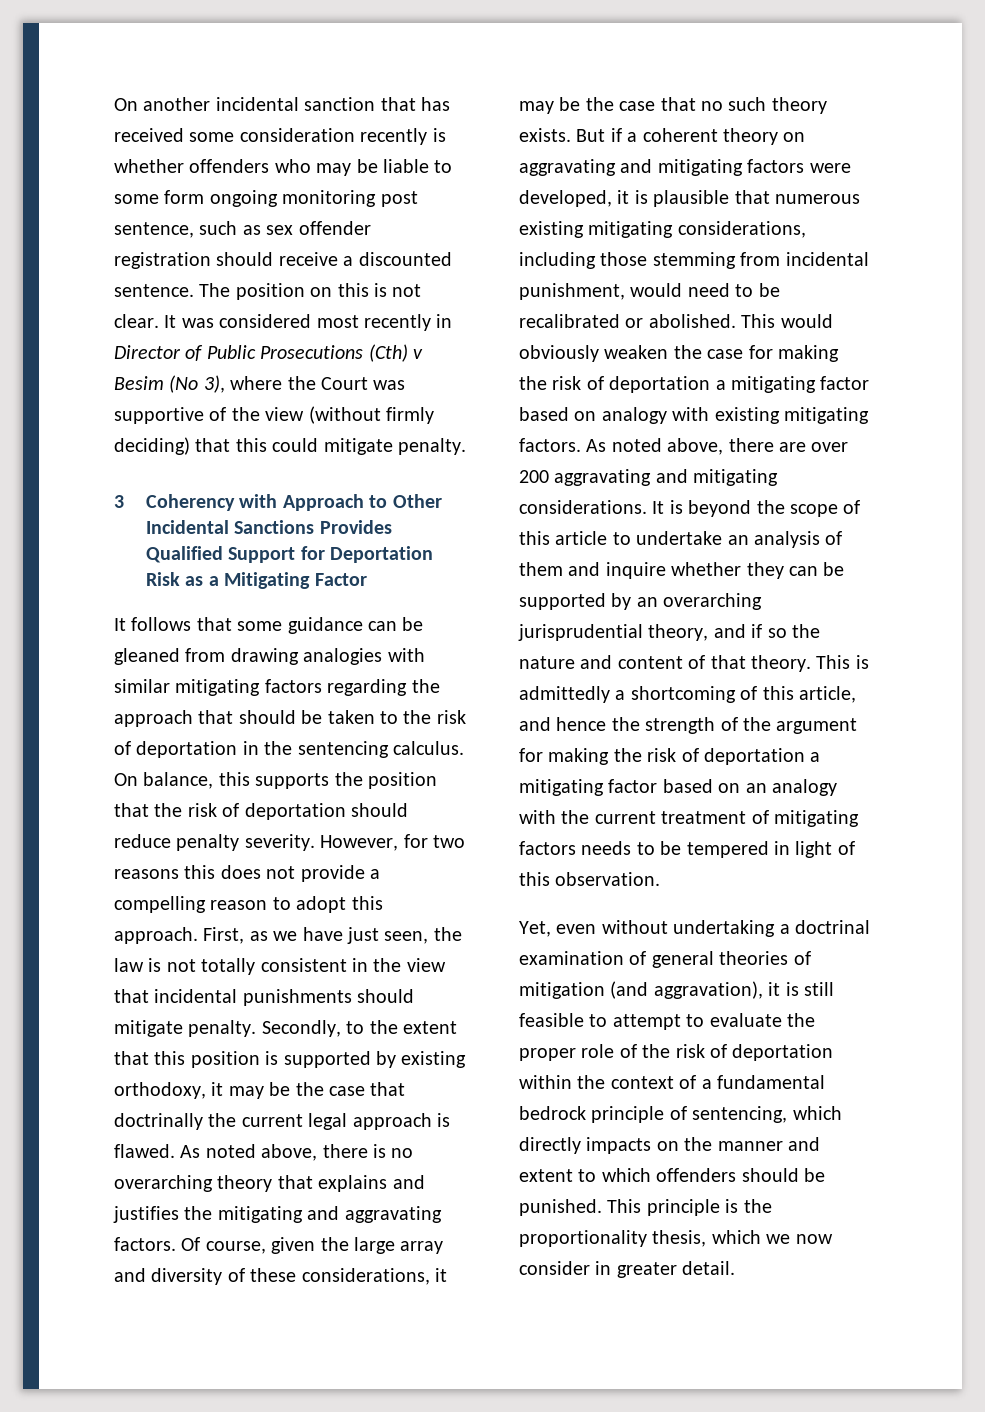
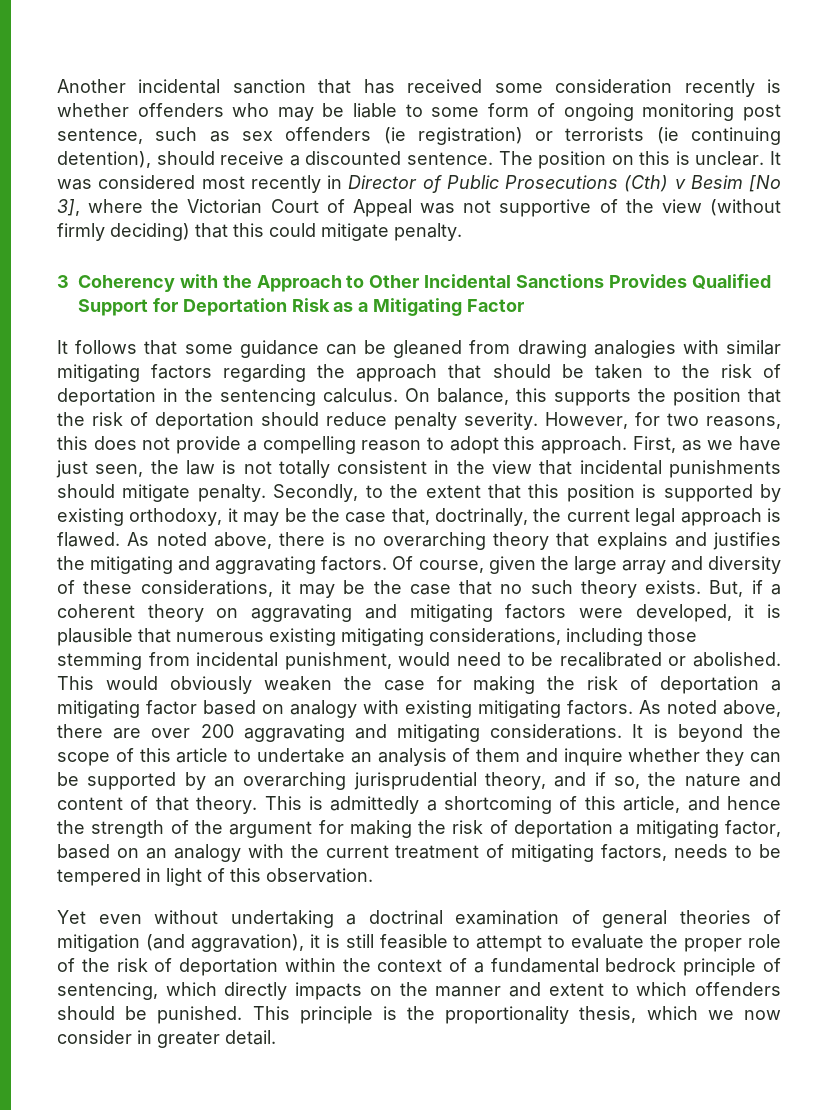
[114,97,211,111] On another -> [57,79,126,93] Another
(205, 197) none -> [537,103,556,117] of
[298,221,371,235] [114,252,211,269] offender registration -> [285,127,781,145] [57,151,151,168] offenders (ie registration) or terrorists (ie continuing detention),
[392,284,422,297] [114,314,159,328] not clear. -> [695,151,765,166] unclear.
[169,375,406,393] (No 3), where the Court was -> [749,175,781,192] [57,199,492,217] [No 3], where the Victorian Court of Appeal was not
(278, 501) none -> [222,275,252,288] the
[114,869,179,879] reasons -> [706,416,781,429] reasons,
[370,1082,406,1096] [114,1113,203,1130] that doctrinally -> [391,508,529,526] that, doctrinally,
[576,129,606,142] But -> [709,580,744,597] But,
[767,628,787,638] so -> [614,776,640,789] so,
[608,779,658,793] factor -> [724,820,781,837] factor,
[519,841,576,855] factors -> [601,844,668,861] factors,
[519,921,551,937] Yet, -> [57,910,86,924] Yet

